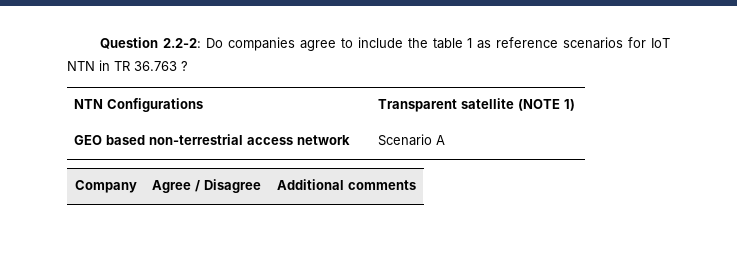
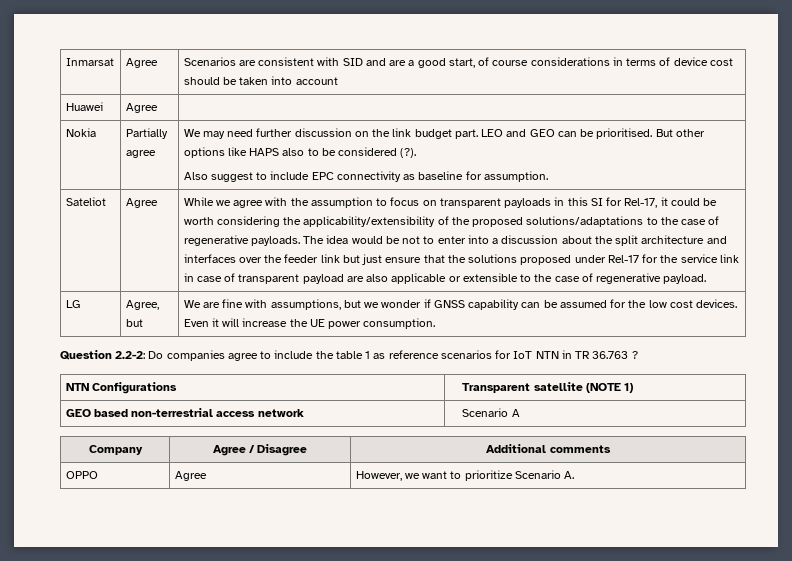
(100, 43) none -> [65,58,114,66] [125,58,158,68] [183,57,733,68] [183,76,338,85] [65,102,103,111] [125,103,158,113] [65,128,96,137] [125,128,168,139] [125,150,156,158] [183,128,705,139] [183,147,417,158] [183,171,548,182] [65,197,106,206] [125,198,158,208] [183,197,718,208] [183,216,720,227] [183,235,727,246] [183,254,739,265] [183,273,707,284] [65,300,81,308] [125,300,159,310] [125,319,143,327] [183,299,738,310] [183,318,436,329] Inmarsat | Agree | Scenarios are consistent with SID and are a good start, of course considerations in terms of device cost should be taken into account // Huawei | Agree | // Nokia | Partially agree | We may need further discussion on the link budget part. LEO and GEO can be prioritised. But other options like HAPS also to be considered (?). // Also suggest to include EPC connectivity as baseline for assumption. // Sateliot | Agree | While we agree with the assumption to focus on transparent payloads in this SI for Rel-17, it could be worth considering the applicability/extensibility of the proposed solutions/adaptations to the case of regenerative payloads. The idea would be not to enter into a discussion about the split architecture and interfaces over the feeder link but just ensure that the solutions proposed under Rel-17 for the service link in case of transparent payload are also applicable or extensible to the case of regenerative payload. // LG | Agree, but | We are fine with assumptions, but we wonder if GNSS capability can be assumed for the low cost devices. Even it will increase the UE power consumption. //
(416, 185) none -> [65,471,98,479] [174,471,207,481] [355,470,575,481] // OPPO | Agree | However, we want to prioritize Scenario A.

